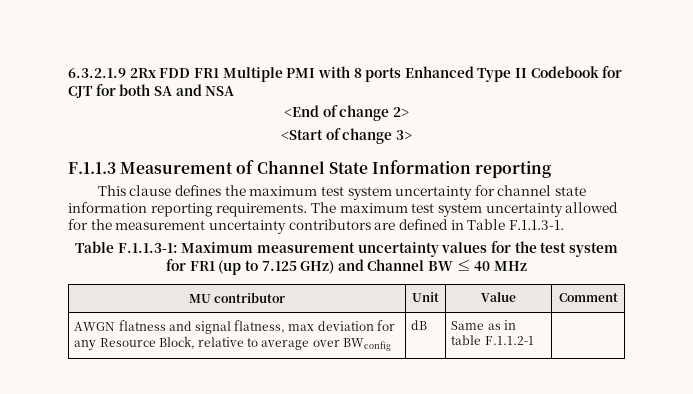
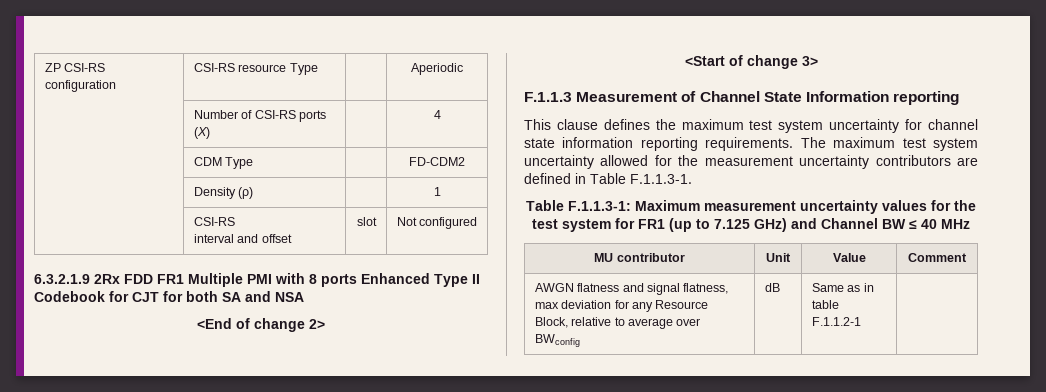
(68, 73) none -> [44,63,106,72] [44,80,116,92] [193,63,318,75] [411,63,463,75] [193,110,326,122] [193,127,210,139] [433,110,441,119] [193,157,254,169] [409,157,465,166] [193,187,254,199] [433,187,441,196] [193,217,235,226] [193,234,292,243] [356,217,377,226] [396,217,478,229] ZP CSI-RS configuration | CSI-RS resource Type | | Aperiodic // | Number of CSI-RS ports (X) | | 4 // | CDM Type | | FD-CDM2 // | Density (ρ) | | 1 // | CSI-RS // interval and offset | slot | Not configured //

